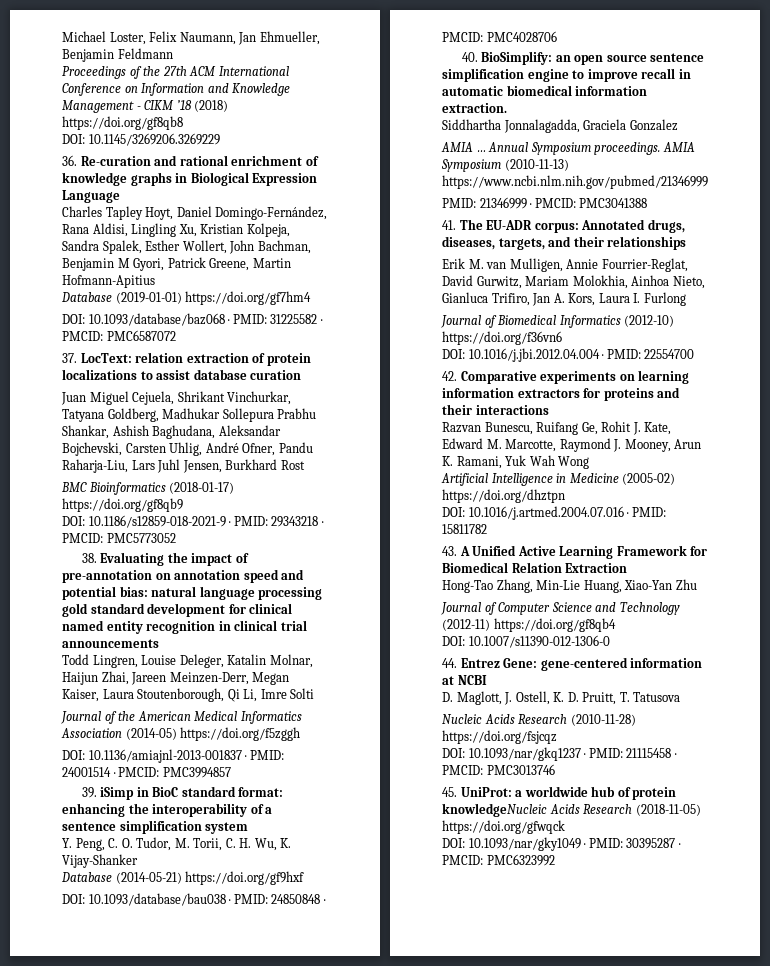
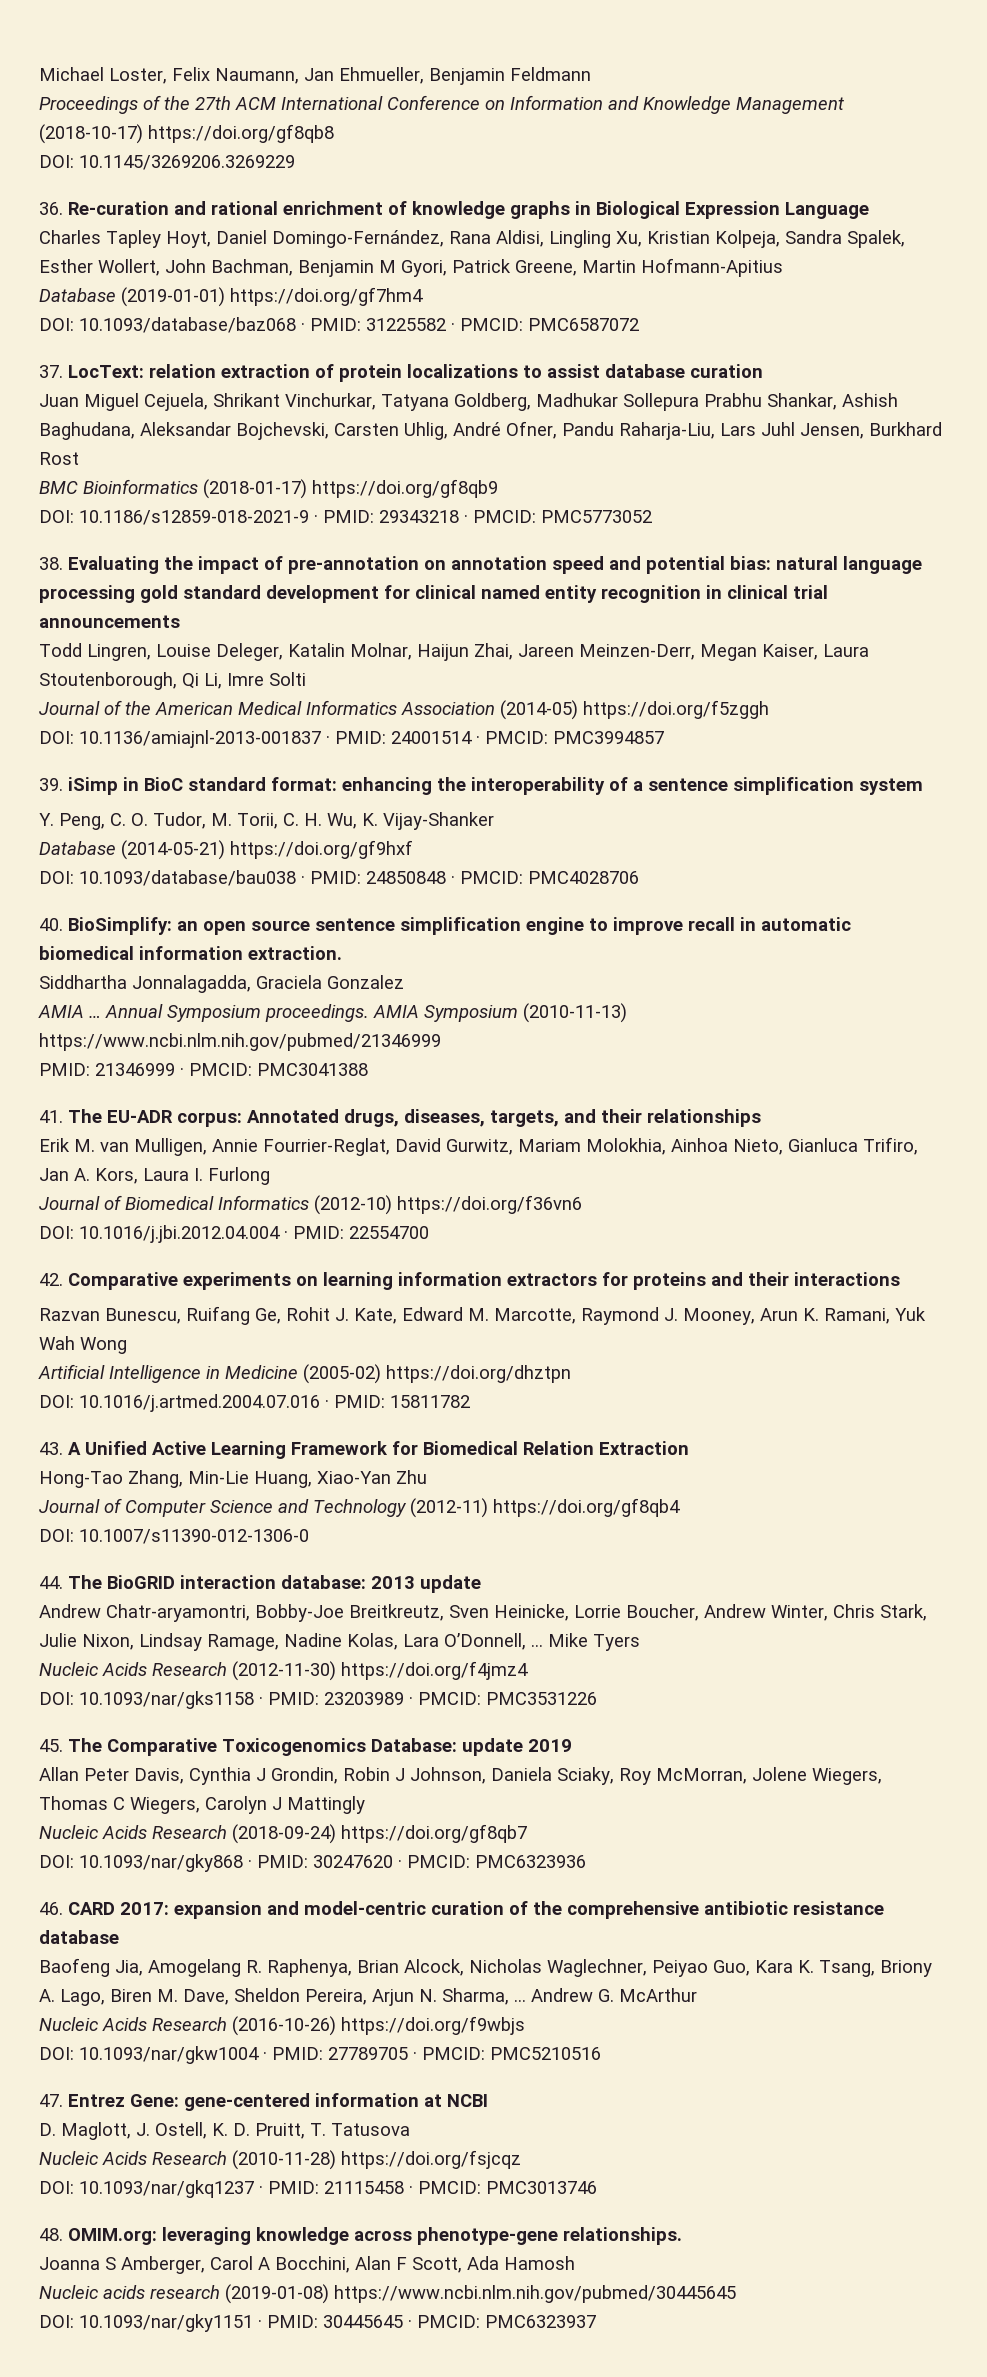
[136,100,229,112] - CIKM ’18 (2018) -> [39,124,143,144] (2018-10-17)
(457, 663) none -> [68,1575,481,1593] [39,1604,927,1622] [39,1633,640,1651] [39,1661,528,1681] [39,1691,597,1709] [39,1738,572,1756] [39,1767,882,1785] [39,1796,365,1814] [39,1824,527,1844] [39,1854,586,1872] [39,1901,884,1919] [39,1930,119,1944] [39,1958,932,1977] [39,1988,697,2006] [39,2016,525,2036] [39,2046,601,2064] [39,2094,63,2107] The BioGRID interaction database: 2013 update // Andrew Chatr-aryamontri, Bobby-Joe Breitkreutz, Sven Heinicke, Lorrie Boucher, Andrew Winter, Chris Stark, Julie Nixon, Lindsay Ramage, Nadine Kolas, Lara O’Donnell, … Mike Tyers // Nucleic Acids Research (2012-11-30) https://doi.org/f4jmz4 // DOI: 10.1093/nar/gks1158 · PMID: 23203989 · PMCID: PMC3531226 // 45. The Comparative Toxicogenomics Database: update 2019 // Allan Peter Davis, Cynthia J Grondin, Robin J Johnson, Daniela Sciaky, Roy McMorran, Jolene Wiegers, Thomas C Wiegers, Carolyn J Mattingly // Nucleic Acids Research (2018-09-24) https://doi.org/gf8qb7 // DOI: 10.1093/nar/gky868 · PMID: 30247620 · PMCID: PMC6323936 // 46. CARD 2017: expansion and model-centric curation of the comprehensive antibiotic resistance database // Baofeng Jia, Amogelang R. Raphenya, Brian Alcock, Nicholas Waglechner, Peiyao Guo, Kara K. Tsang, Briony A. Lago, Biren M. Dave, Sheldon Pereira, Arjun N. Sharma, … Andrew G. McArthur // Nucleic Acids Research (2016-10-26) https://doi.org/f9wbjs // DOI: 10.1093/nar/gkw1004 · PMID: 27789705 · PMCID: PMC5210516 // 47.
[442,786,677,800] [442,803,701,817] [442,820,565,834] [442,837,681,851] [442,854,555,866] 45. UniProt: a worldwide hub of protein knowledgeNucleic Acids Research (2018-11-05) https://doi.org/gfwqck // DOI: 10.1093/nar/gky1049 · PMID: 30395287 · PMCID: PMC6323992 -> [39,2227,682,2245] [39,2256,575,2274] [39,2284,736,2304] [39,2314,596,2332] 48. OMIM.org: leveraging knowledge across phenotype-gene relationships. // Joanna S Amberger, Carol A Bocchini, Alan F Scott, Ada Hamosh // Nucleic acids research (2019-01-08) https://www.ncbi.nlm.nih.gov/pubmed/30445645 // DOI: 10.1093/nar/gky1151 · PMID: 30445645 · PMCID: PMC6323937

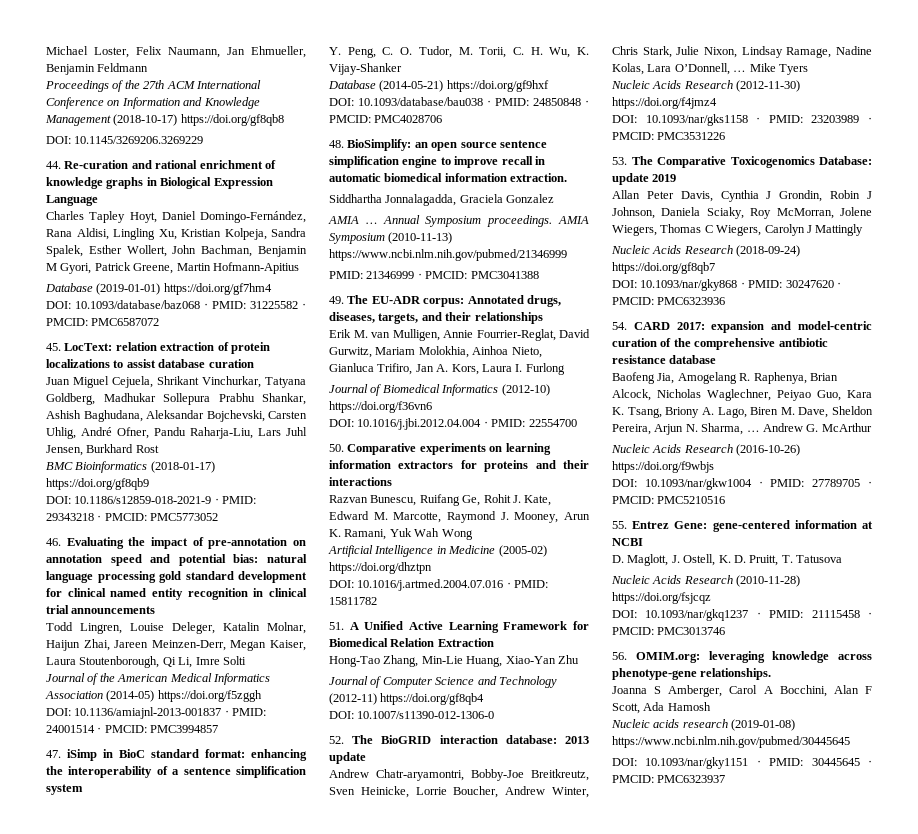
[39,202,63,215] 36. -> [46,161,61,169] 44.
[39,365,63,378] 37. -> [46,343,61,351] 45.
[39,557,63,570] 38. -> [46,538,61,546] 46.
[39,778,63,791] 39. -> [46,750,61,758] 47.
[39,918,63,931] 40. -> [329,140,344,148] 48.
[39,1110,63,1123] 41. -> [329,296,344,304] 49.
[39,1273,63,1286] 42. -> [329,444,344,452] 50.
[39,1442,63,1455] 43. -> [329,622,344,630] 51.
[39,1576,63,1589] 44. -> [329,736,344,744] 52.
[39,1739,63,1752] 45. -> [612,157,627,165] 53.
[39,1902,63,1915] 46. -> [612,322,627,330] 54.
[39,2094,63,2107] 47. -> [612,521,627,529] 55.
[39,2228,63,2241] 48. -> [612,652,627,660] 56.

